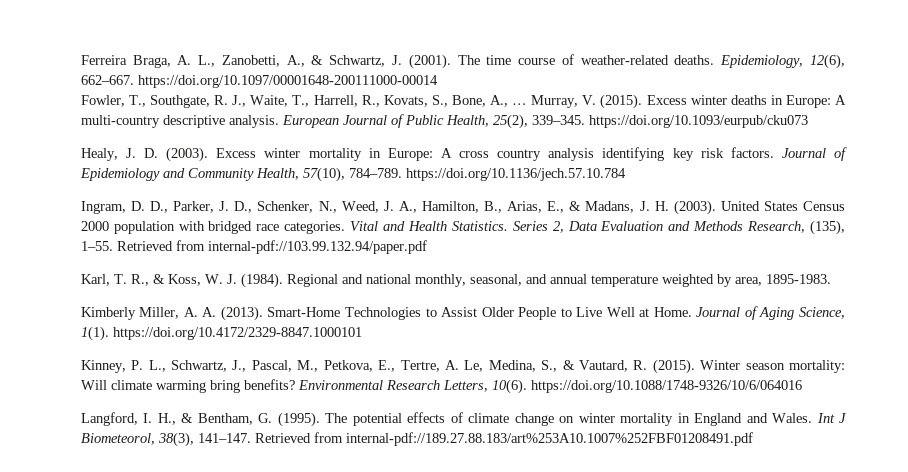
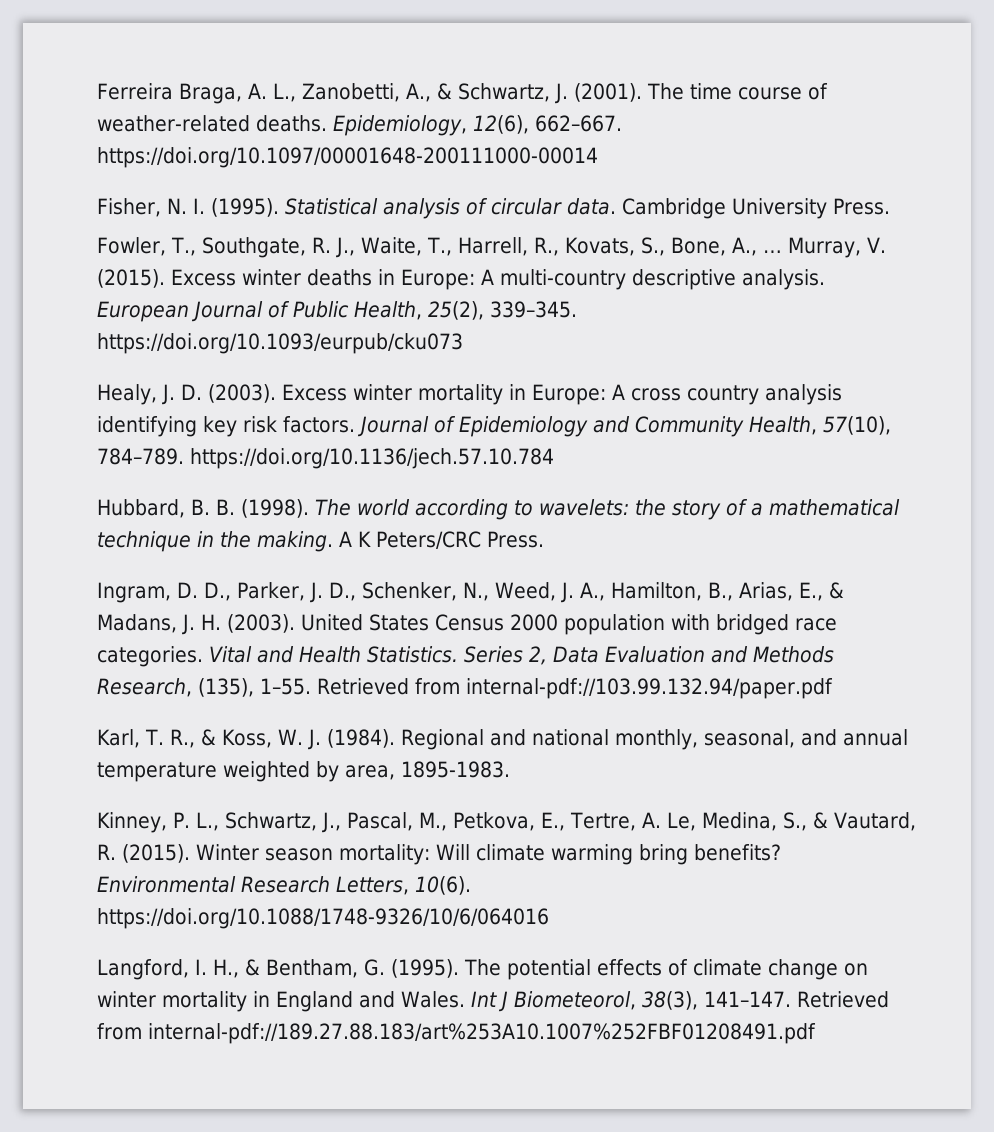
(438, 81) none -> [96,198,890,219] // Fisher, N. I. (1995). Statistical analysis of circular data. Cambridge University Press.
(626, 174) none -> [96,499,900,520] [96,531,544,552] // Hubbard, B. B. (1998). The world according to wavelets: the story of a mathematical technique in the making. A K Peters/CRC Press.
[80,306,845,321] [80,326,362,341] // Kimberly Miller, A. A. (2013). Smart-Home Technologies to Assist Older People to Live Well at Home. Journal of Aging Science, 1(1). https://doi.org/10.4172/2329-8847.1000101 -> (510, 769) none

